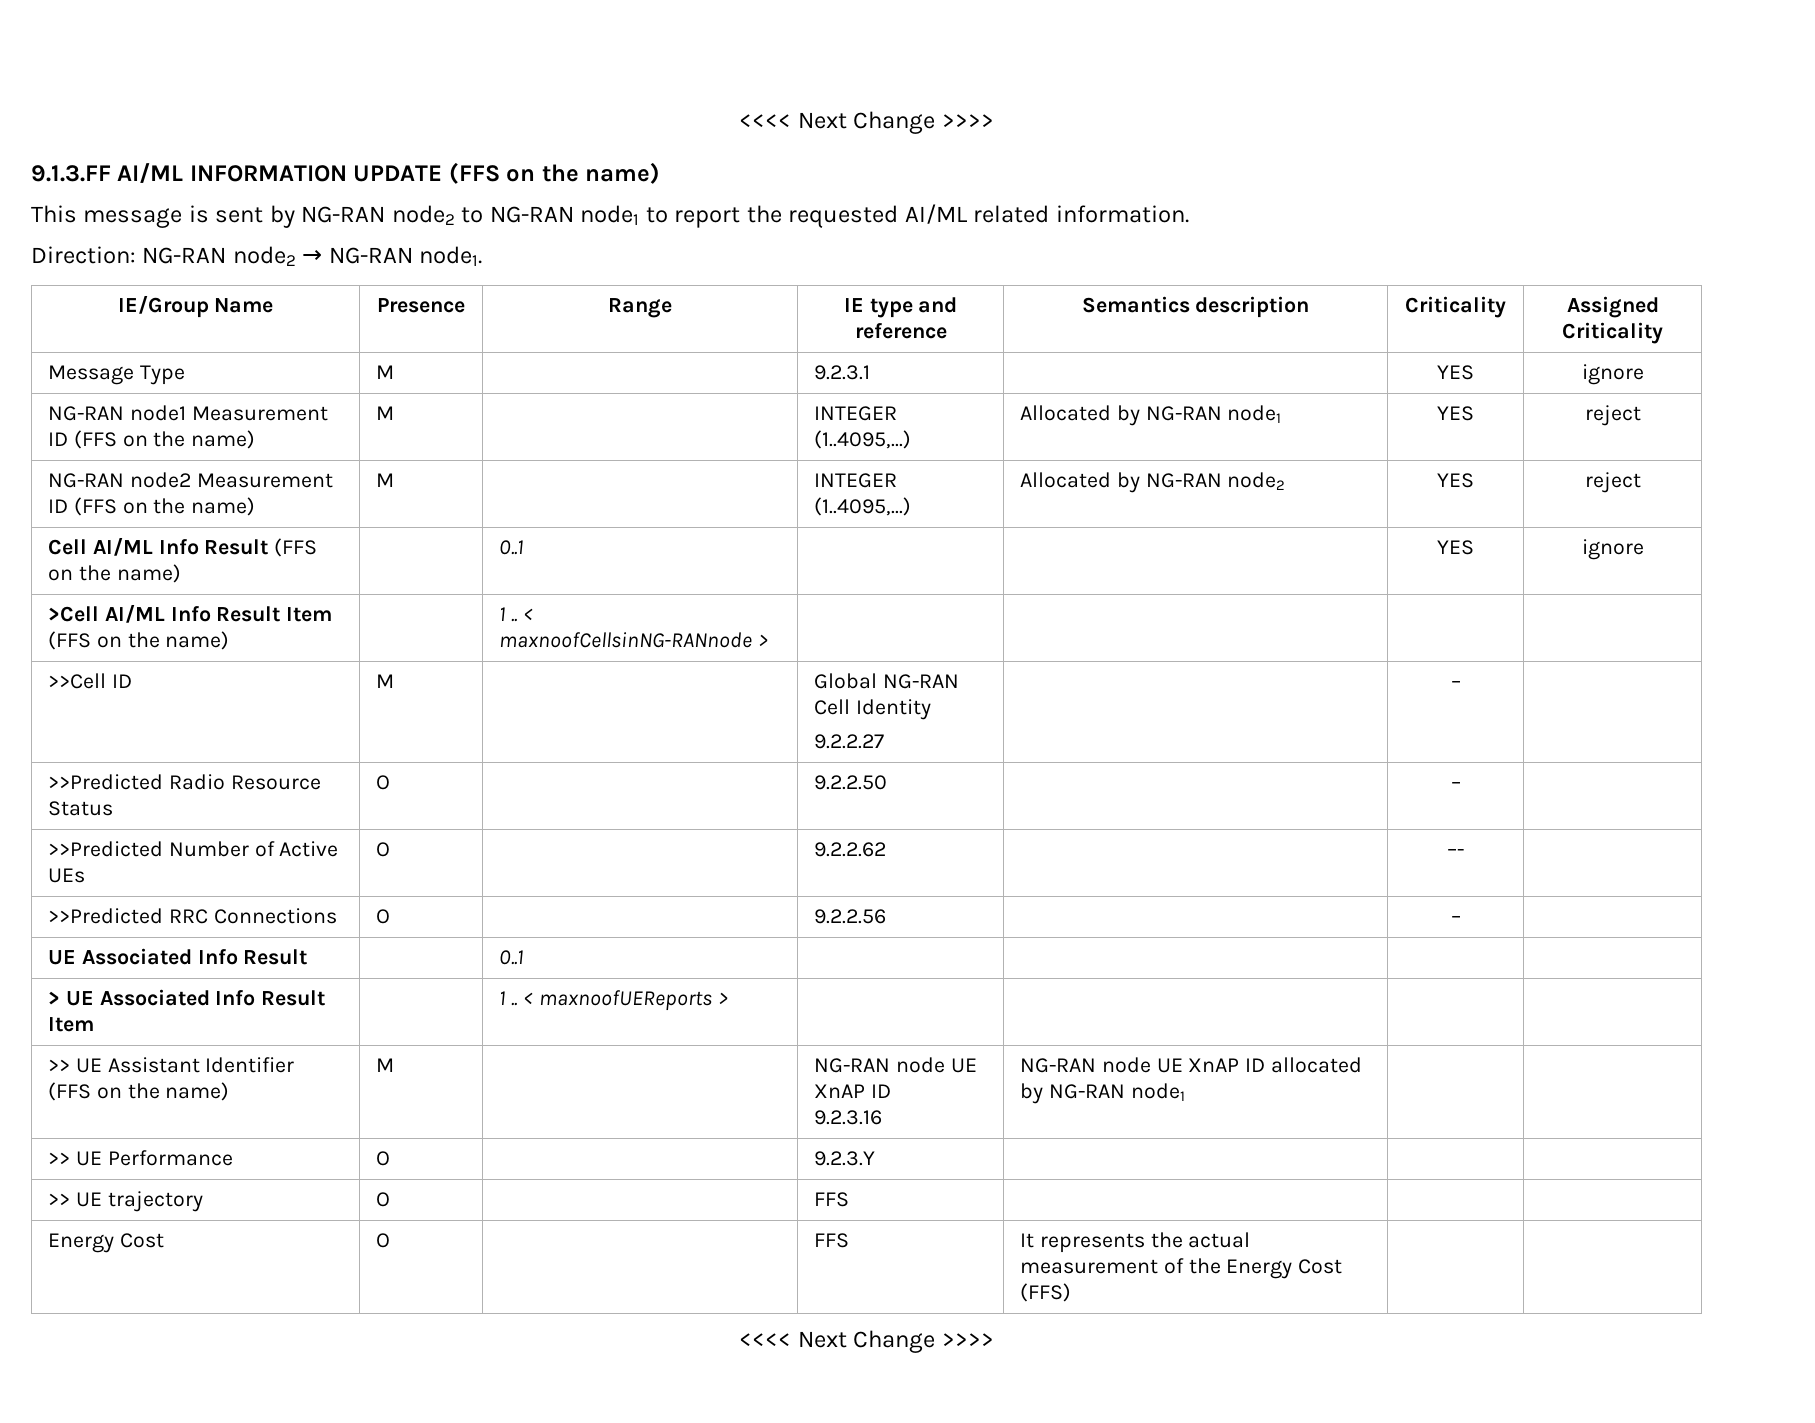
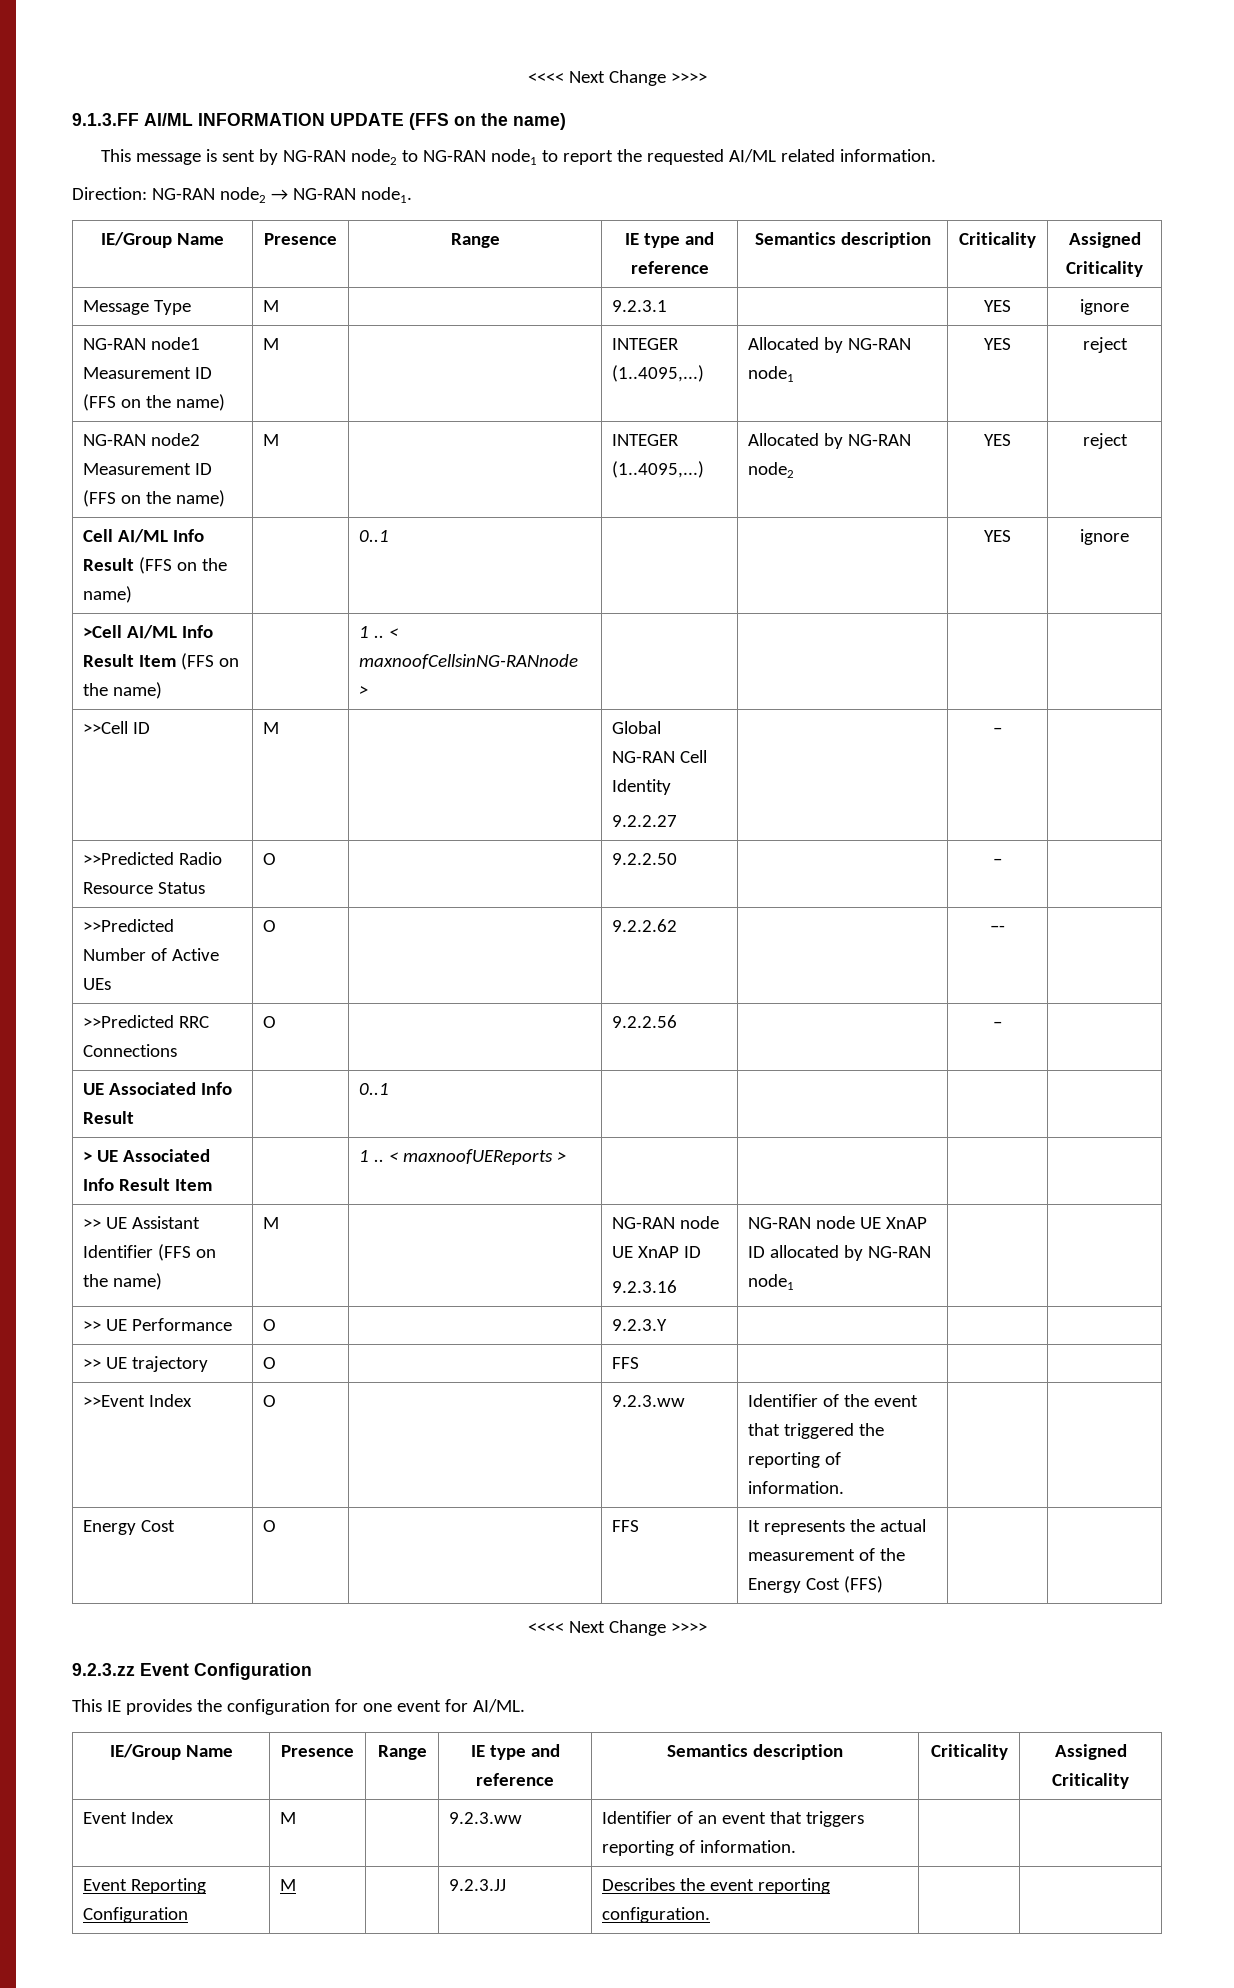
(849, 1199) none -> [83,1394,193,1407] [263,1395,277,1407] [612,1395,686,1407] [748,1394,919,1407] [748,1423,885,1439] [748,1452,842,1468] [748,1481,845,1494] // >>Event Index | O | | 9.2.3.ww | Identifier of the event that triggered the reporting of information. | |
(994, 1340) none -> [72,1663,312,1680] [72,1699,525,1715] [109,1744,233,1760] [281,1745,354,1757] [377,1745,427,1760] [470,1744,560,1760] [476,1773,554,1786] [667,1744,843,1760] [930,1744,1008,1760] [1054,1744,1127,1760] [1052,1773,1129,1789] [83,1811,175,1824] [280,1812,297,1824] [449,1812,523,1824] [602,1811,865,1827] [602,1840,797,1856] [83,1878,207,1894] [83,1907,189,1923] [280,1879,297,1891] [449,1879,507,1891] [602,1878,831,1894] [602,1907,711,1923] // 9.2.3.zz Event Configuration // This IE provides the configuration for one event for AI/ML. // IE/Group Name | Presence | Range | IE type and reference | Semantics description | Criticality | Assigned Criticality // Event Index | M | | 9.2.3.ww | Identifier of an event that triggers reporting of information. | | // Event Reporting Configuration | M | | 9.2.3.JJ | Describes the event reporting configuration. | |

